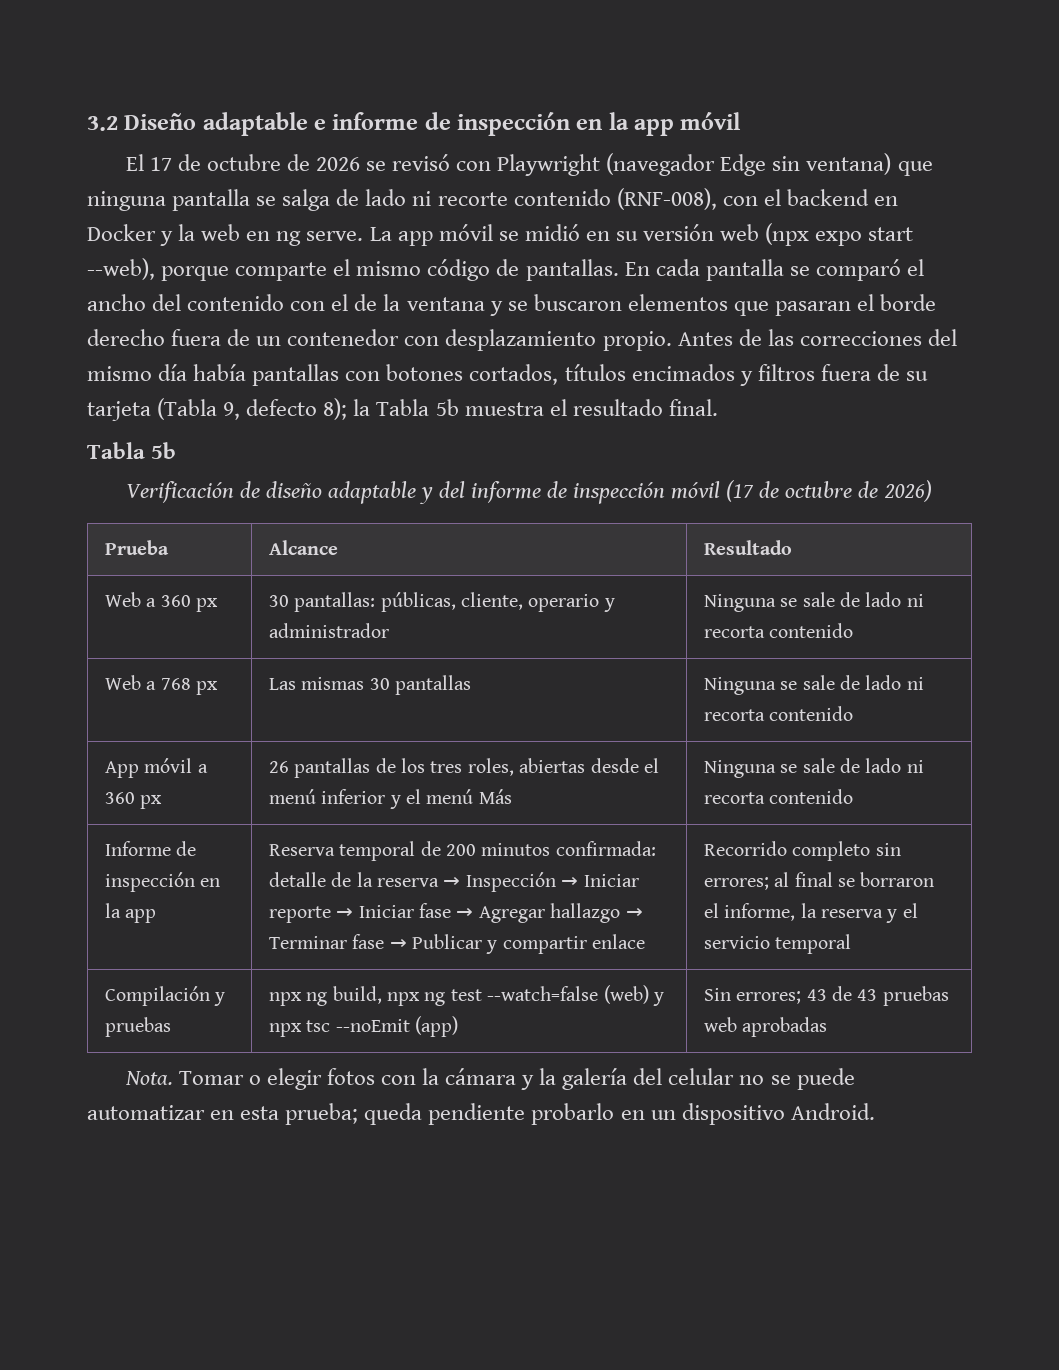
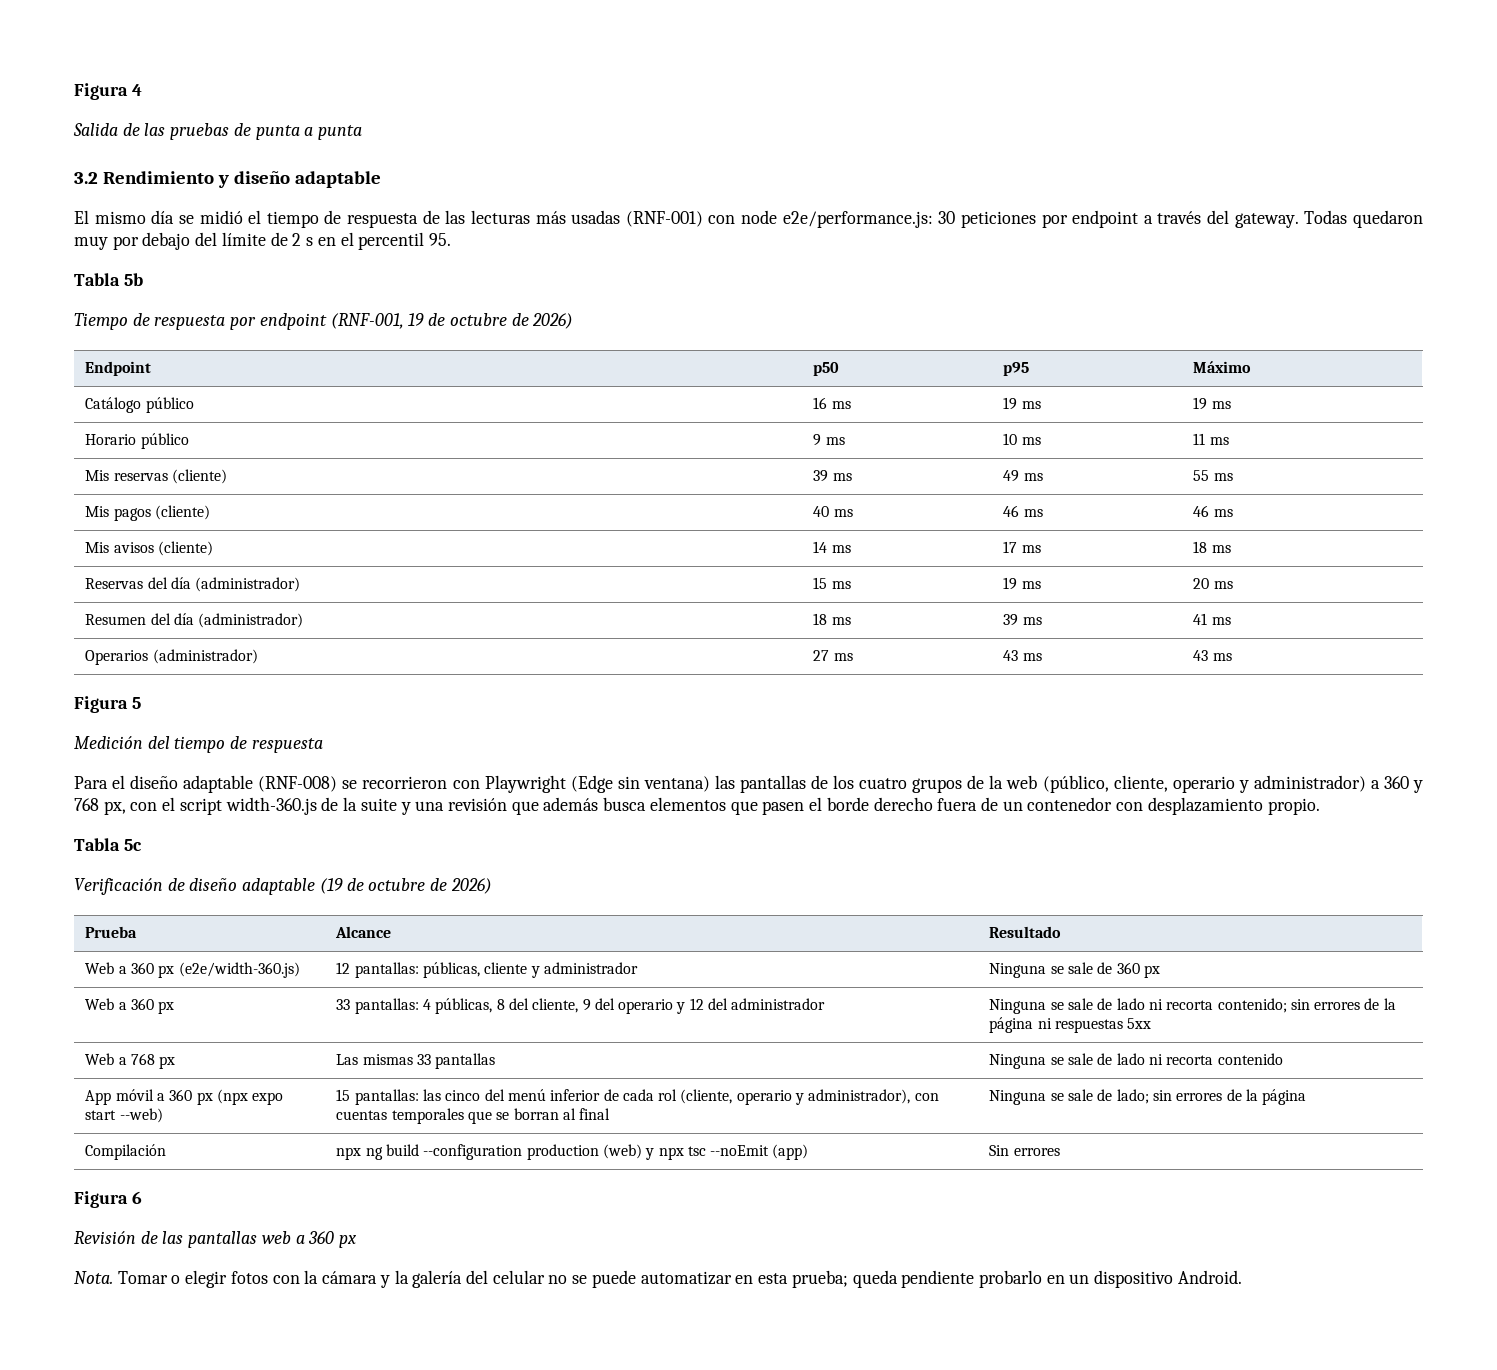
[87,112,742,136] [125,153,933,176] [87,188,898,211] [87,223,914,246] [87,258,924,281] [87,294,622,316] 3.2 Diseño adaptable e informe de inspección en la app móvil // El 17 de octubre de 2026 se revisó con Playwright (navegador Edge sin ventana) que ninguna pantalla se salga de lado ni recorte contenido (RNF-008), con el backend en Docker y la web en ng serve. La app móvil se midió en su versión web (npx expo start --web), porque comparte el mismo código de pantallas. En cada pantalla se comparó el ancho del contenido con el de la ventana y se buscaron -> [74,83,142,100] [73,123,363,140] [74,171,381,188] [74,210,1423,228] [74,232,451,250] [74,273,143,286] [74,313,574,330] [85,361,152,376] [813,362,840,376] [1003,362,1030,376] [1193,361,1252,373] [85,397,194,413] [813,397,851,409] [1003,397,1041,410] [1193,397,1231,410] [85,433,189,449] [813,434,845,446] [1003,433,1041,445] [1193,433,1229,445] [85,469,227,484] [813,470,852,482] [1003,470,1043,482] [1193,470,1233,481] [85,505,210,521] [813,506,853,517] [1003,505,1043,517] [1193,505,1233,517] [85,541,213,556] [813,541,851,553] [1003,541,1041,553] [1193,541,1231,553] [85,577,301,592] [813,577,851,589] [1003,577,1041,590] [1193,578,1233,589] [85,613,304,628] [813,613,851,625] [1003,614,1042,626] [1193,613,1231,625] [85,649,258,665] [813,650,853,661] [1003,650,1042,661] [1193,650,1232,661] [74,696,141,713] [74,736,323,753] [74,775,1424,793] [74,797,647,815] Figura 4 // Salida de las pruebas de punta a punta // 3.2 Rendimiento y diseño adaptable // El mismo día se midió el tiempo de respuesta de las lecturas más usadas (RNF-001) con node e2e/performance.js: 30 peticiones por endpoint a través del gateway. Todas quedaron muy por debajo del límite de 2 s en el percentil 95. // Tabla 5b // Tiempo de respuesta por endpoint (RNF-001, 19 de octubre de 2026) // Endpoint | p50 | p95 | Máximo // Catálogo público | 16 ms | 19 ms | 19 ms // Horario público | 9 ms | 10 ms | 11 ms // Mis reservas (cliente) | 39 ms | 49 ms | 55 ms // Mis pagos (cliente) | 40 ms | 46 ms | 46 ms // Mis avisos (cliente) | 14 ms | 17 ms | 18 ms // Reservas del día (administrador) | 15 ms | 19 ms | 20 ms // Resumen del día (administrador) | 18 ms | 39 ms | 41 ms // Operarios (administrador) | 27 ms | 43 ms | 43 ms // Figura 5 // Medición del tiempo de respuesta // Para el diseño adaptable (RNF-008) se recorrieron con Playwright (Edge sin ventana) las pantallas de los cuatro grupos de la web (público, cliente, operario y administrador) a 360 y 768 px, con el script width-360.js de la suite y una revisión que además busca
[774,301,851,316] pasaran -> [762,801,805,815] pasen
[677,329,957,346] [87,364,928,386] [87,398,718,421] [87,442,177,459] Antes de las correcciones del mismo día había pantallas con botones cortados, títulos encimados y filtros fuera de su tarjeta (Tabla 9, defecto 8); la Tabla 5b muestra el resultado final. // Tabla 5b -> [74,838,142,851] // Tabla 5c
[418,480,755,504] y del informe de inspección móvil (17 -> [319,878,343,894] (19
[268,592,615,612] | 30 pantallas: públicas, cliente, operario y -> [178,962,300,978] [336,962,638,978] [989,962,1160,978] [85,998,175,1014] [336,998,729,1014] (e2e/width-360.js) | 12 pantallas: públicas, cliente y administrador | Ninguna se sale de 360 px // Web a 360 px | 33 pantallas: 4 públicas, 8 del cliente, 9 del operario y 12 del
[769,623,854,638] contenido -> [1217,998,1396,1013] [989,1017,1152,1033] contenido; sin errores de la página ni respuestas 5xx
[369,678,390,690] 30 -> [416,1054,431,1065] 33
[268,758,659,778] [268,789,512,809] [703,758,924,778] [703,789,854,804] [104,841,197,856] [104,872,221,892] [104,903,157,923] [268,841,656,861] [268,872,639,892] [268,903,643,923] [268,934,646,954] [703,841,901,861] [703,872,935,890] [703,903,918,923] [703,934,852,954] | 26 pantallas de los tres roles, abiertas desde el menú inferior y el menú Más | Ninguna se sale de lado ni recorta contenido // Informe de inspección en la app | Reserva temporal de 200 minutos confirmada: detalle de la reserva → Inspección → Iniciar reporte → Iniciar fase → Agregar hallazgo → Terminar fase → Publicar y compartir enlace | Recorrido completo sin errores; al final se borraron el informe, la reserva y el servicio temporal -> [216,1089,284,1105] [85,1108,163,1123] [336,1089,939,1105] [336,1108,611,1124] [989,1089,1307,1105] (npx expo start --web) | 15 pantallas: las cinco del menú inferior de cada rol (cliente, operario y administrador), con cuentas temporales que se borran al final | Ninguna se sale de lado; sin errores de la página
[214,992,226,1006] [104,1017,171,1037] [268,986,599,1006] y pruebas | npx ng build, npx ng test --watch=false -> [336,1144,599,1160] | npx ng build --configuration production
[736,986,949,1006] [703,1017,828,1037] errores; 43 de 43 pruebas web aprobadas -> [1013,1148,1060,1156] [74,1191,142,1208] [74,1231,358,1248] errores // Figura 6 // Revisión de las pantallas web a 360 px

